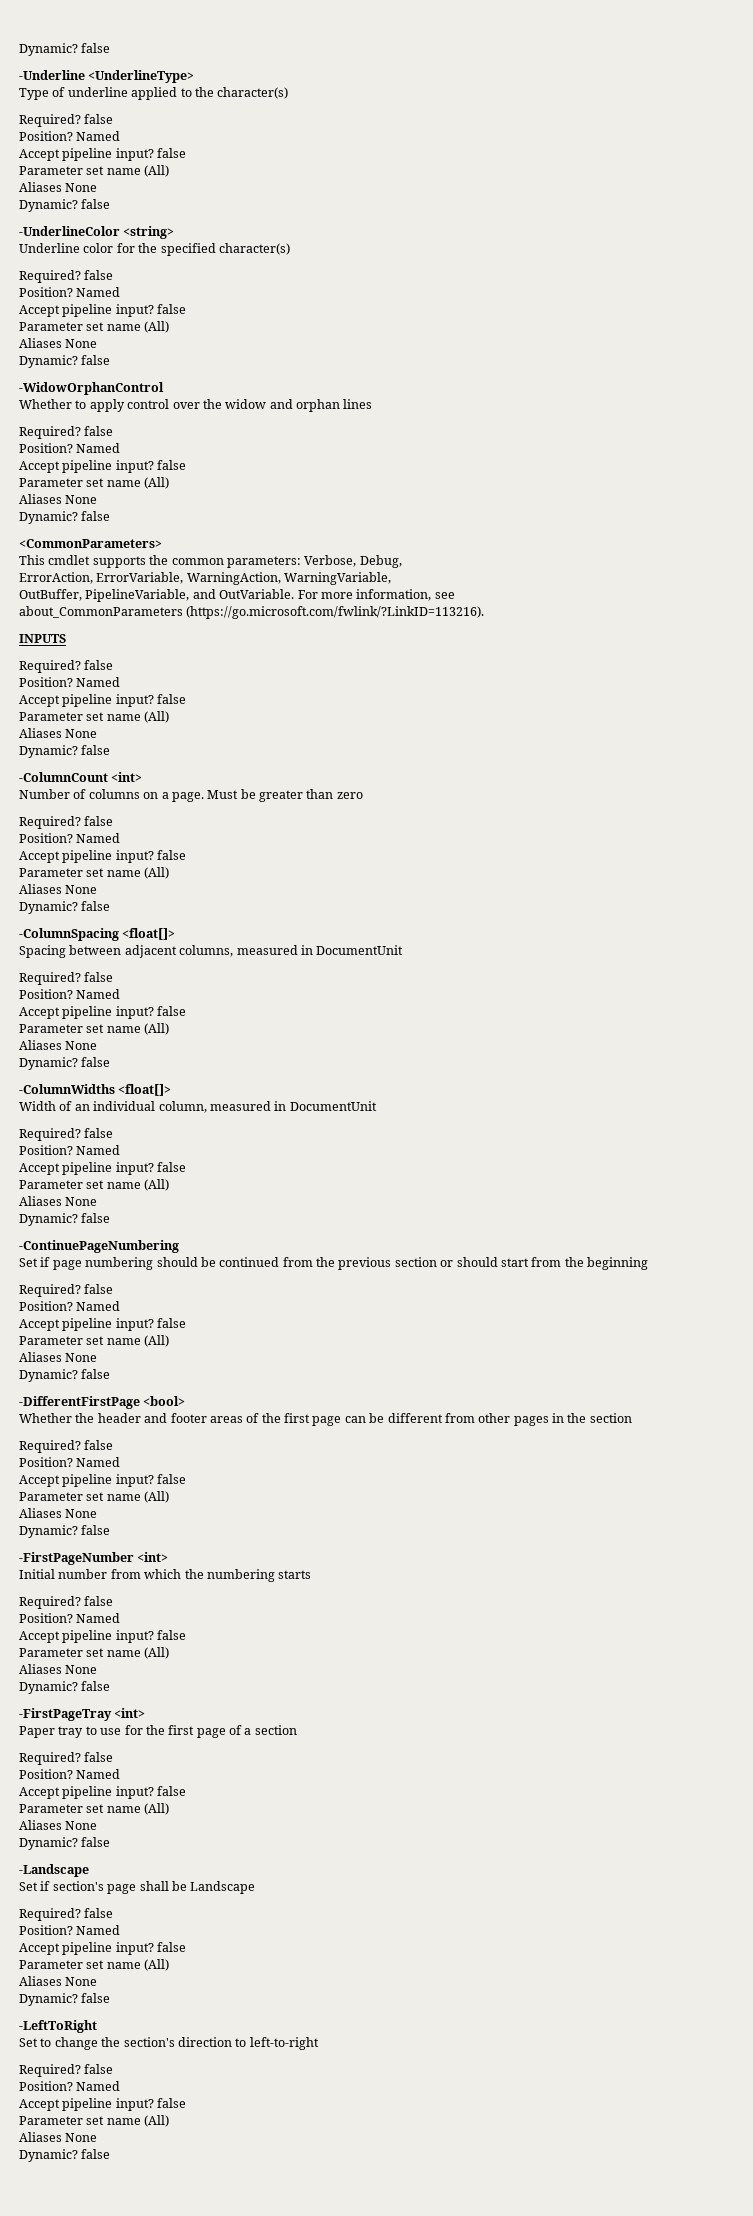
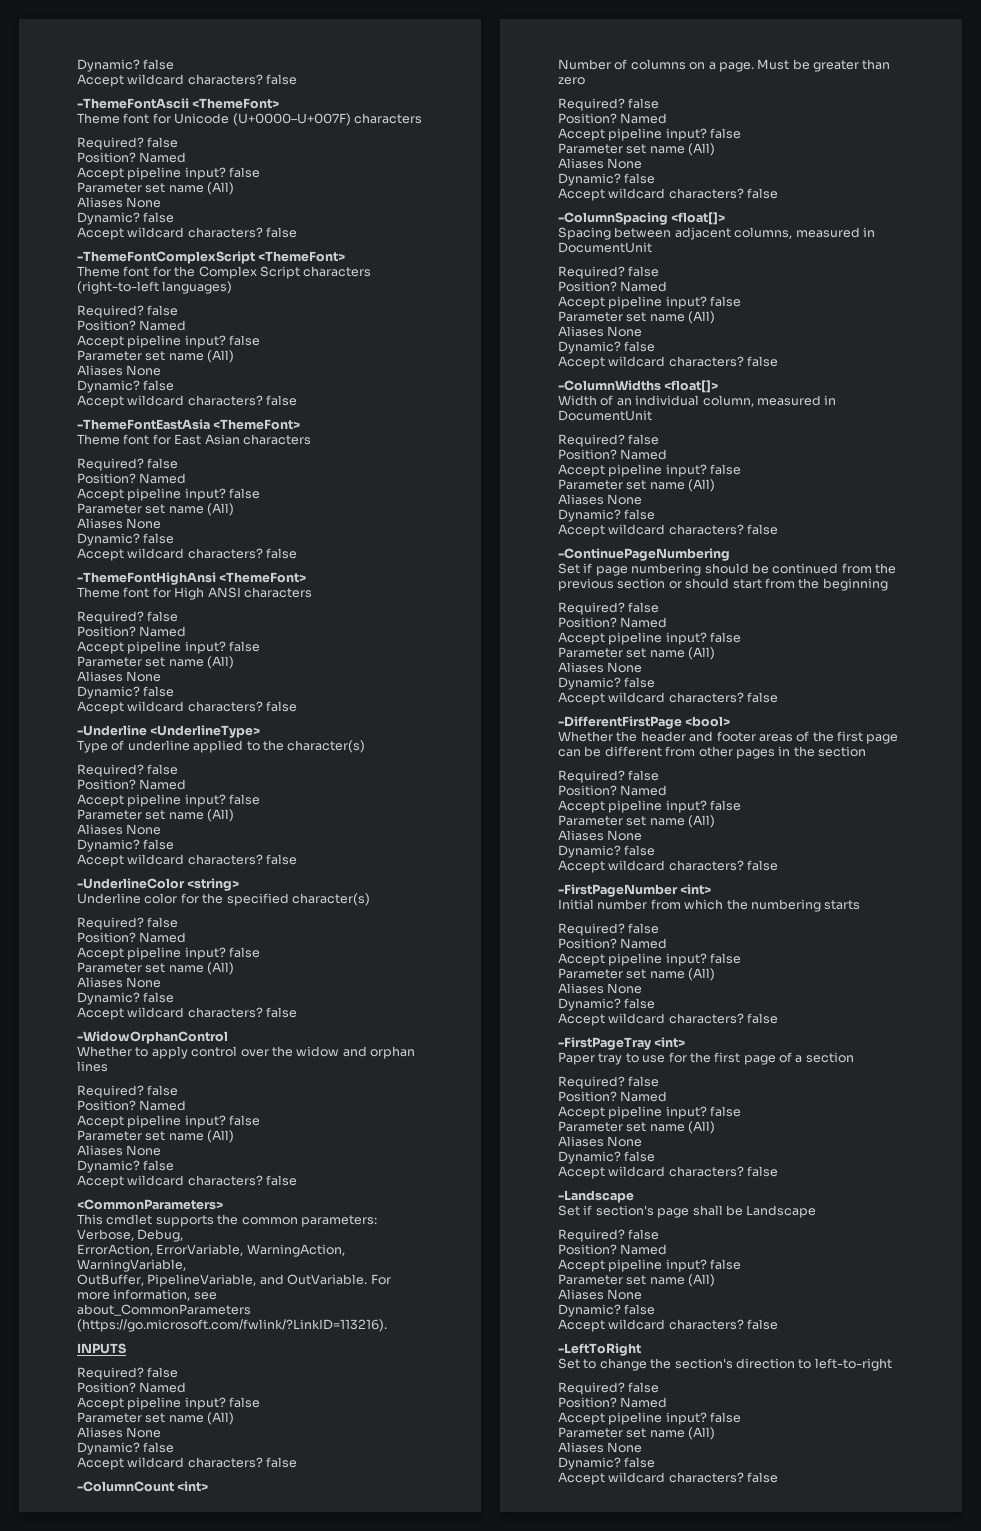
[19,43,111,56] Dynamic? false -> [77,59,175,72] [77,74,298,87] [77,98,280,109] [77,113,422,126] [77,137,179,150] [77,152,187,163] [77,167,261,180] [77,182,235,195] [77,197,162,208] [77,212,175,225] [77,227,298,240] [77,251,346,264] [77,266,372,279] [77,281,233,294] [77,305,179,318] [77,320,187,331] [77,335,261,348] [77,350,235,363] [77,365,162,376] [77,380,175,393] [77,395,298,408] [77,419,301,430] [77,434,311,445] [77,458,179,471] [77,473,187,484] [77,488,261,501] [77,503,235,516] [77,518,162,529] [77,533,175,546] [77,548,298,561] [77,572,307,585] [77,587,312,600] [77,611,179,624] [77,626,187,637] [77,641,261,654] [77,656,235,669] [77,671,162,682] [77,686,175,699] [77,701,298,714] Dynamic? false // Accept wildcard characters? false // -ThemeFontAscii <ThemeFont> // Theme font for Unicode (U+0000–U+007F) characters // Required? false // Position? Named // Accept pipeline input? false // Parameter set name (All) // Aliases None // Dynamic? false // Accept wildcard characters? false // -ThemeFontComplexScript <ThemeFont> // Theme font for the Complex Script characters (right-to-left languages) // Required? false // Position? Named // Accept pipeline input? false // Parameter set name (All) // Aliases None // Dynamic? false // Accept wildcard characters? false // -ThemeFontEastAsia <ThemeFont> // Theme font for East Asian characters // Required? false // Position? Named // Accept pipeline input? false // Parameter set name (All) // Aliases None // Dynamic? false // Accept wildcard characters? false // -ThemeFontHighAnsi <ThemeFont> // Theme font for High ANSI characters // Required? false // Position? Named // Accept pipeline input? false // Parameter set name (All) // Aliases None // Dynamic? false // Accept wildcard characters? false
(111, 204) none -> [77,854,298,867] // Accept wildcard characters? false
(111, 360) none -> [77,1007,298,1020] // Accept wildcard characters? false
(111, 516) none -> [77,1175,298,1188] // Accept wildcard characters? false
(111, 750) none -> [77,1457,298,1470] // Accept wildcard characters? false
(111, 906) none -> [558,188,779,201] // Accept wildcard characters? false
(111, 1062) none -> [558,356,779,369] // Accept wildcard characters? false
(111, 1218) none -> [558,524,779,537] // Accept wildcard characters? false
(111, 1374) none -> [558,692,779,705] // Accept wildcard characters? false
(111, 1530) none -> [558,860,779,873] // Accept wildcard characters? false
(111, 1686) none -> [558,1013,779,1026] // Accept wildcard characters? false
(111, 1842) none -> [558,1166,779,1179] // Accept wildcard characters? false
(111, 1998) none -> [558,1319,779,1332] // Accept wildcard characters? false
(111, 2154) none -> [558,1472,779,1485] // Accept wildcard characters? false

